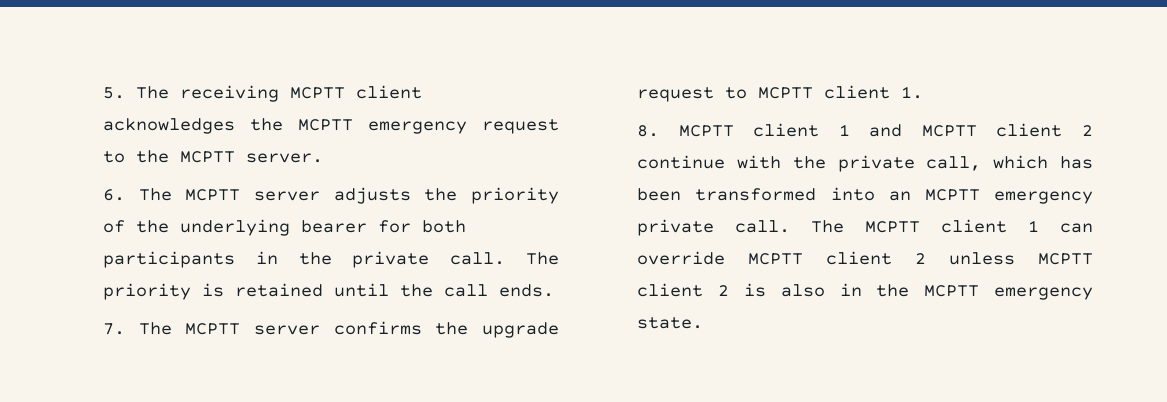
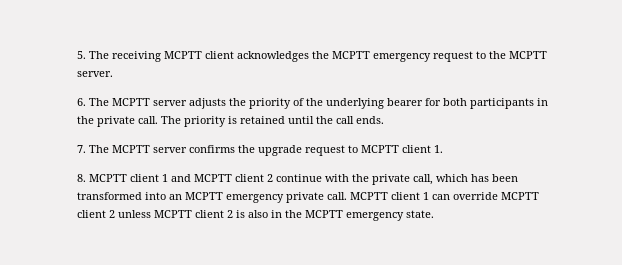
[811,220,845,233] The -> (347, 196) none

